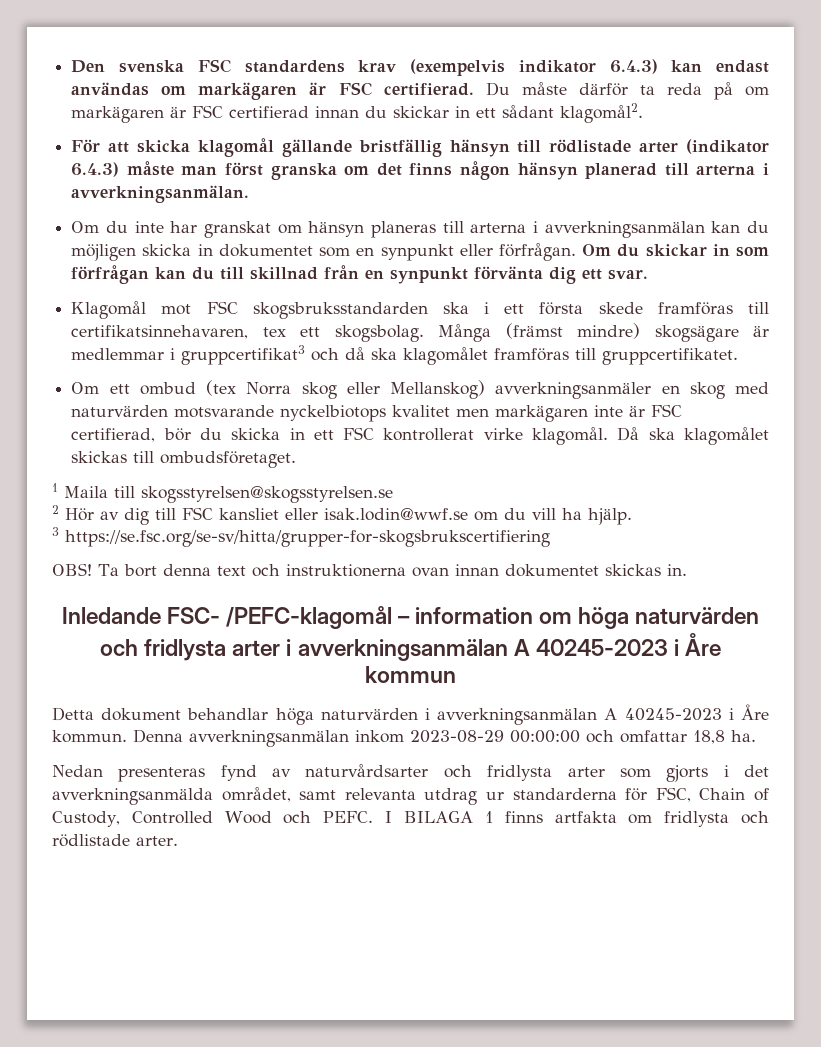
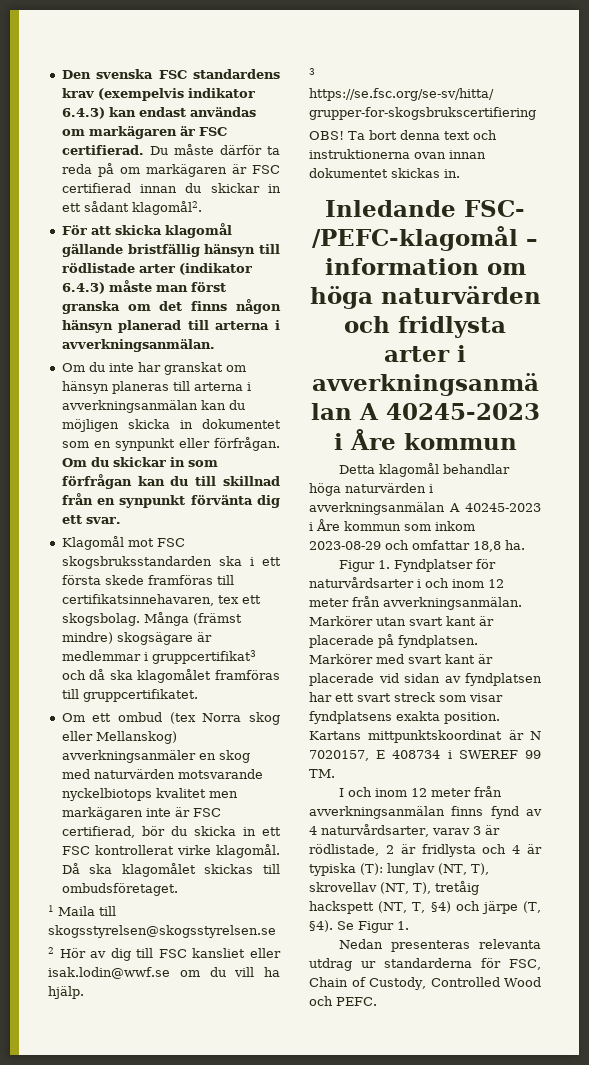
[101,708,182,721] dokument -> [378,463,439,477] klagomål
[52,729,349,747] kommun. Denna avverkningsanmälan -> [344,521,431,531] kommun som
[510,730,580,743] 00:00:00 -> (381, 545) none
[52,764,770,782] [52,787,337,805] Nedan presenteras fynd av naturvårdsarter och fridlysta arter som gjorts i det avverkningsanmälda området, samt -> [338,559,496,572] [309,577,504,588] [309,596,522,610] [309,616,494,626] [309,634,478,648] [309,654,493,664] [309,673,542,686] [309,692,503,702] [309,711,500,724] [309,730,541,743] [309,750,541,761] [309,769,335,778] [338,786,502,797] [309,806,542,819] [309,824,500,837] [309,844,542,857] [309,863,489,876] [309,881,479,895] [309,901,542,914] [309,920,409,933] [338,939,470,952] Figur 1. Fyndplatser för naturvårdsarter i och inom 12 meter från avverkningsanmälan. Markörer utan svart kant är placerade på fyndplatsen. Markörer med svart kant är placerade vid sidan av fyndplatsen har ett svart streck som visar fyndplatsens exakta position. Kartans mittpunktskoordinat är N 7020157, E 408734 i SWEREF 99 TM. // I och inom 12 meter från avverkningsanmälan finns fynd av 4 naturvårdsarter, varav 3 är rödlistade, 2 är fridlysta och 4 är typiska (T): lunglav (NT, T), skrovellav (NT, T), tretåig hackspett (NT, T, §4) och järpe (T, §4). Se Figur 1. // Nedan presenteras
[385,811,769,827] [52,834,178,847] I BILAGA 1 finns artfakta om fridlysta och rödlistade arter. -> (377, 1001) none

